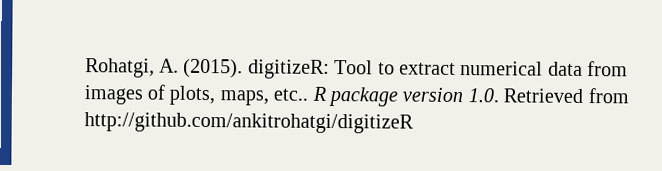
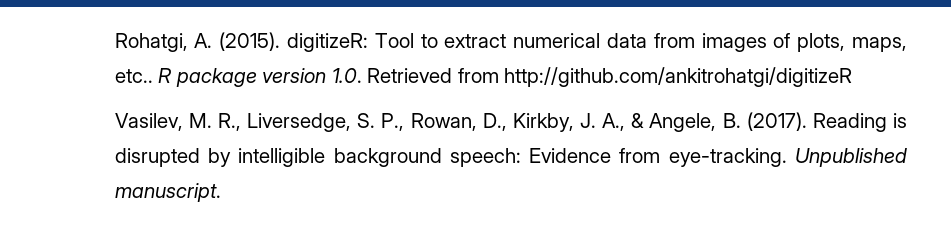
(414, 123) none -> [114,112,908,132] [114,148,907,167] [114,183,221,202] // Vasilev, M. R., Liversedge, S. P., Rowan, D., Kirkby, J. A., & Angele, B. (2017). Reading is disrupted by intelligible background speech: Evidence from eye-tracking. Unpublished manuscript.

